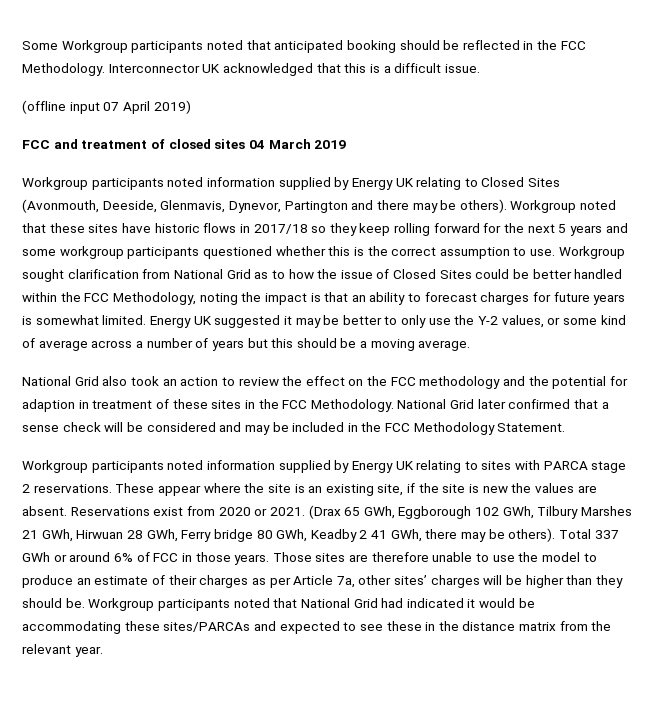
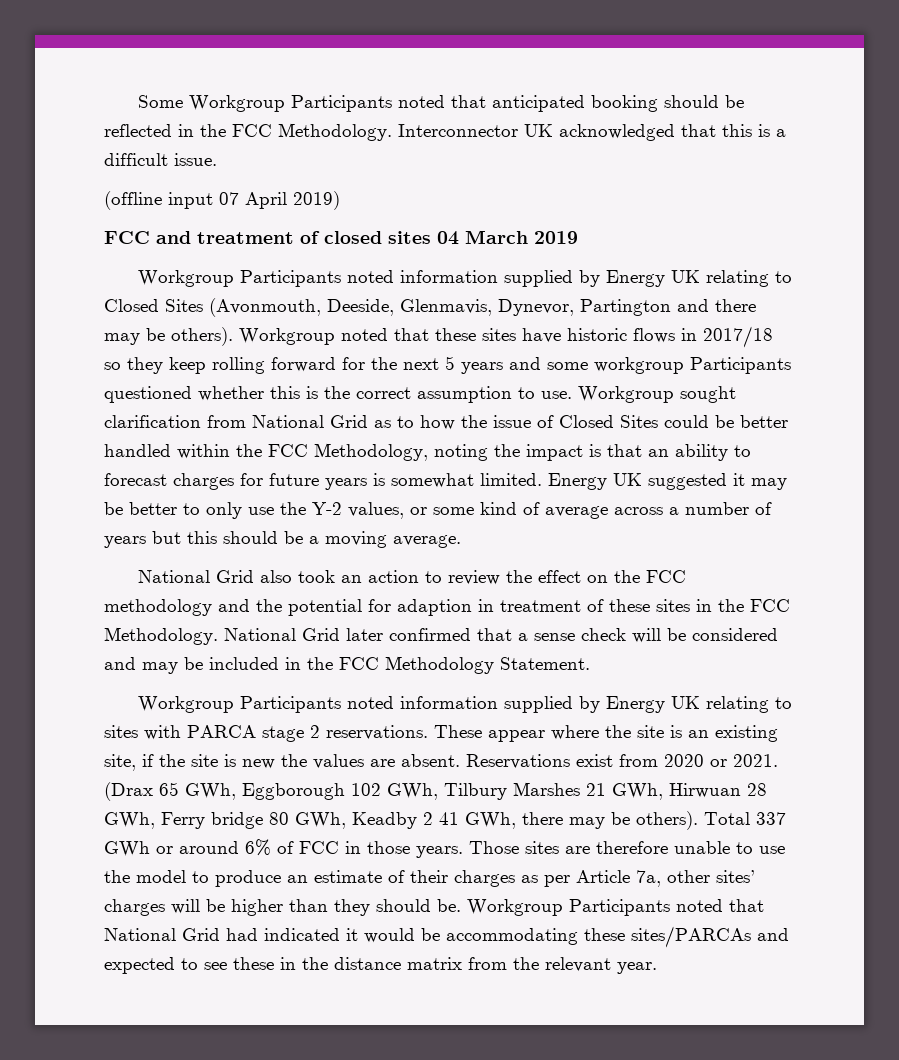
[131,41,204,53] participants -> [291,95,393,112] Participants
[91,178,164,190] participants -> [240,270,342,287] Participants
[127,247,200,259] participants -> [690,357,791,374] Participants
[91,461,164,473] participants -> [240,696,342,713] Participants
[157,599,230,611] participants -> [569,899,670,916] Participants

